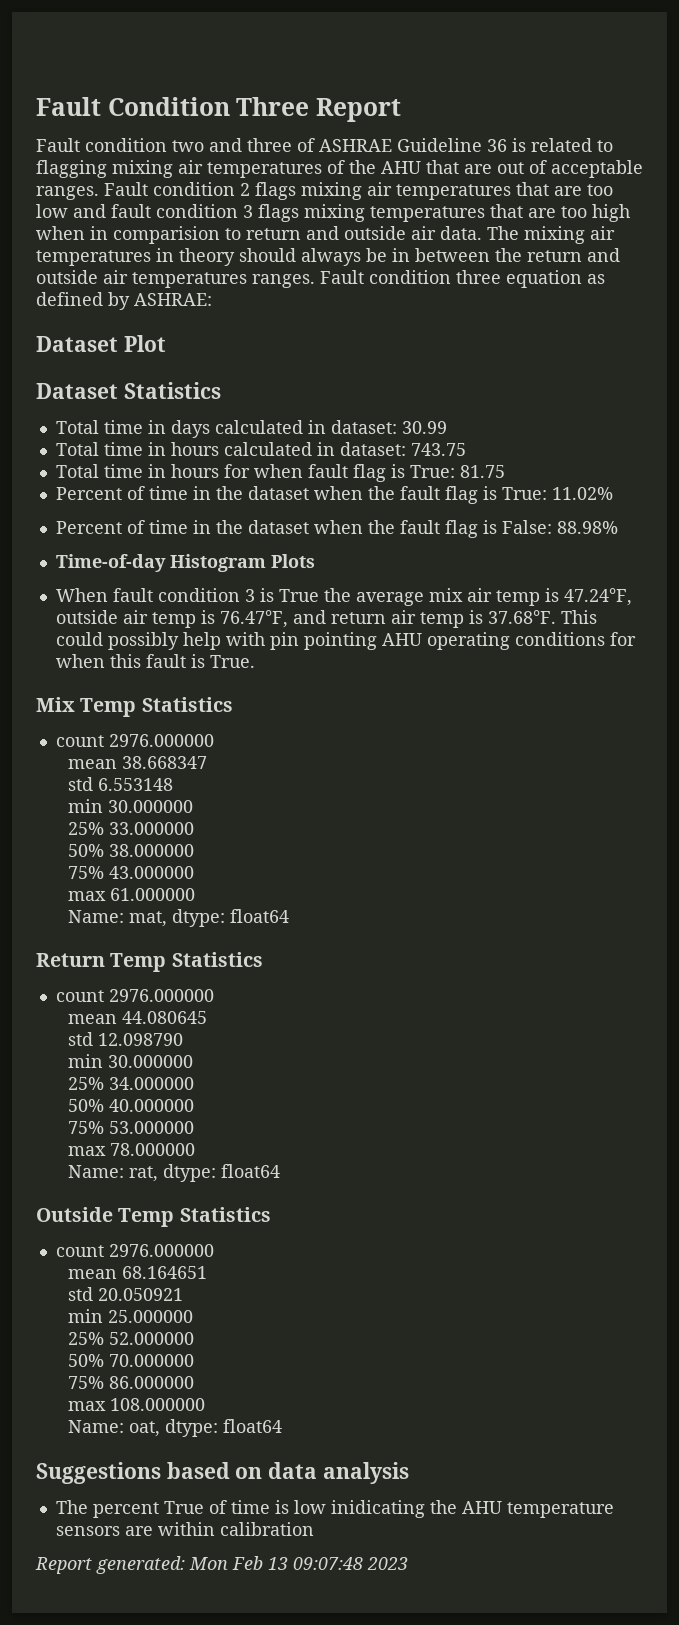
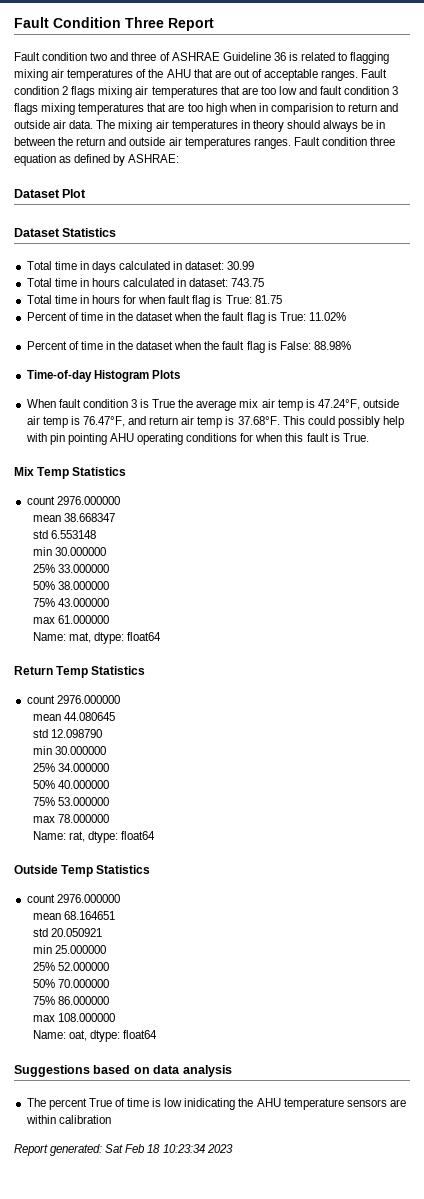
[189,1556,363,1570] Mon Feb 13 09:07:48 -> [105,1144,205,1153] Sat Feb 18 10:23:34

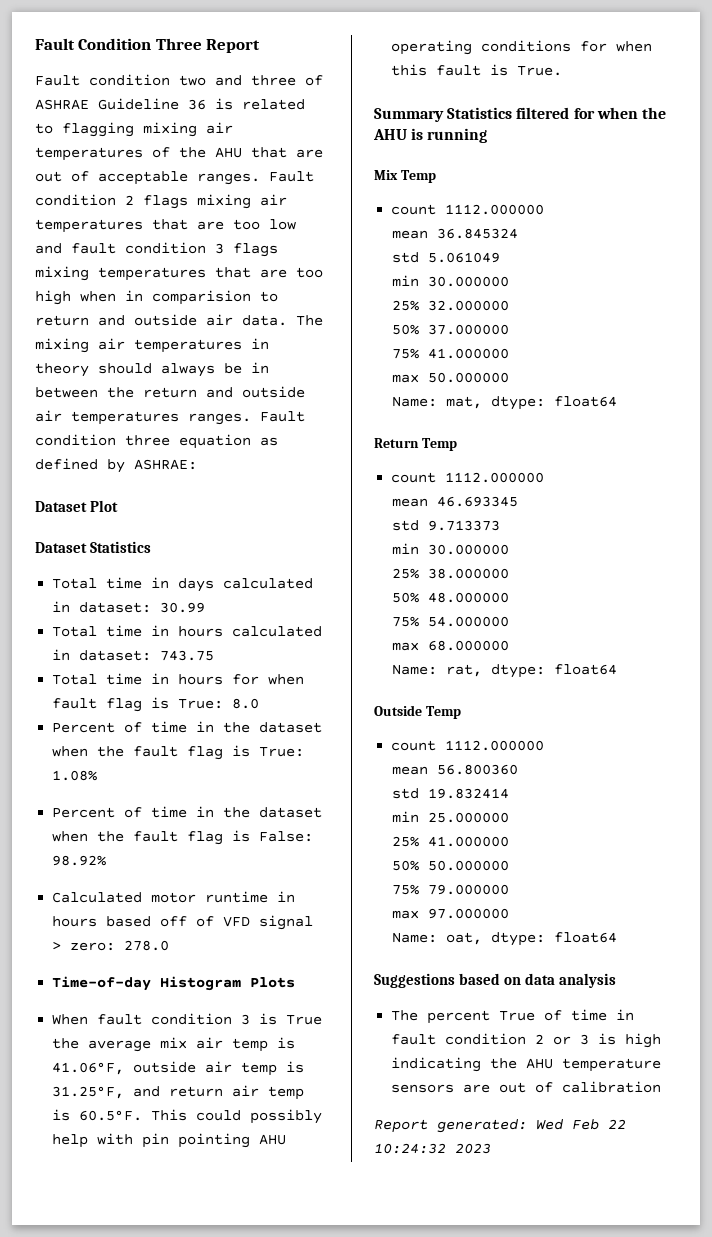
[254,295,282,304] 81.75 -> [232,698,260,709] 8.0
[308,312,346,321] 11.02% -> [52,770,98,781] 1.08%
[313,341,351,350] 88.98% -> [52,855,107,866] [52,891,296,903] [52,915,314,930] [52,940,170,951] 98.92% // Calculated motor runtime in hours based off of VFD signal > zero: 278.0
[317,399,360,410] 47.24°F, -> [52,1062,125,1075] 41.06°F,
[82,416,125,427] 76.47°F, -> [52,1086,125,1099] 31.25°F,
[237,416,280,425] 37.68°F. -> [79,1110,143,1121] 60.5°F.
(369, 437) none -> [374,107,666,122] [373,128,488,143] // Summary Statistics filtered for when the AHU is running
[72,467,127,476] [26,496,120,505] [32,513,115,522] [32,530,96,539] [32,547,106,556] [32,564,109,573] [32,581,109,590] [32,598,109,607] [32,615,109,624] Statistics // count 2976.000000 // mean 38.668347 // std 6.553148 // min 30.000000 // 25% 33.000000 // 50% 38.000000 // 75% 43.000000 // max 61.000000 -> [391,204,545,215] [392,228,519,239] [392,252,501,263] [392,275,510,287] [392,300,510,311] [392,324,510,335] [392,348,510,359] [392,372,510,383] // count 1112.000000 // mean 36.845324 // std 5.061049 // min 30.000000 // 25% 32.000000 // 50% 37.000000 // 75% 41.000000 // max 50.000000
[91,666,146,675] [26,695,120,704] [32,712,115,721] [32,729,102,738] [32,746,106,755] [32,763,109,772] [32,780,109,789] [32,797,109,806] [32,814,109,823] Statistics // count 2976.000000 // mean 44.080645 // std 12.098790 // min 30.000000 // 25% 34.000000 // 50% 40.000000 // 75% 53.000000 // max 78.000000 -> [391,472,545,483] [392,496,519,507] [392,520,501,531] [392,543,510,555] [392,568,510,579] [392,592,510,603] [392,616,510,627] [392,640,510,651] // count 1112.000000 // mean 46.693345 // std 9.713373 // min 30.000000 // 25% 38.000000 // 50% 48.000000 // 75% 54.000000 // max 68.000000
[96,865,151,874] [26,894,120,903] [32,911,115,920] [32,928,102,937] Statistics // count 2976.000000 // mean 68.164651 // std 20.050921 -> [391,740,545,751] [392,764,519,775] [392,788,510,799] // count 1112.000000 // mean 56.800360 // std 19.832414
[57,962,109,971] [32,979,109,988] [32,996,109,1005] [32,1013,115,1022] 52.000000 // 50% 70.000000 // 75% 86.000000 // max 108.000000 -> [428,836,510,847] [392,860,510,871] [392,884,510,895] [392,908,510,919] 41.000000 // 50% 50.000000 // 75% 79.000000 // max 97.000000
[152,1098,236,1110] is low inidicating -> [616,1009,635,1021] [391,1033,662,1048] [391,1057,482,1072] in fault condition 2 or 3 is high indicating
[25,1115,56,1124] within -> [499,1082,554,1093] out of
[105,1144,205,1153] Sat Feb 18 10:23:34 -> [536,1119,626,1130] [374,1143,446,1154] Wed Feb 22 10:24:32

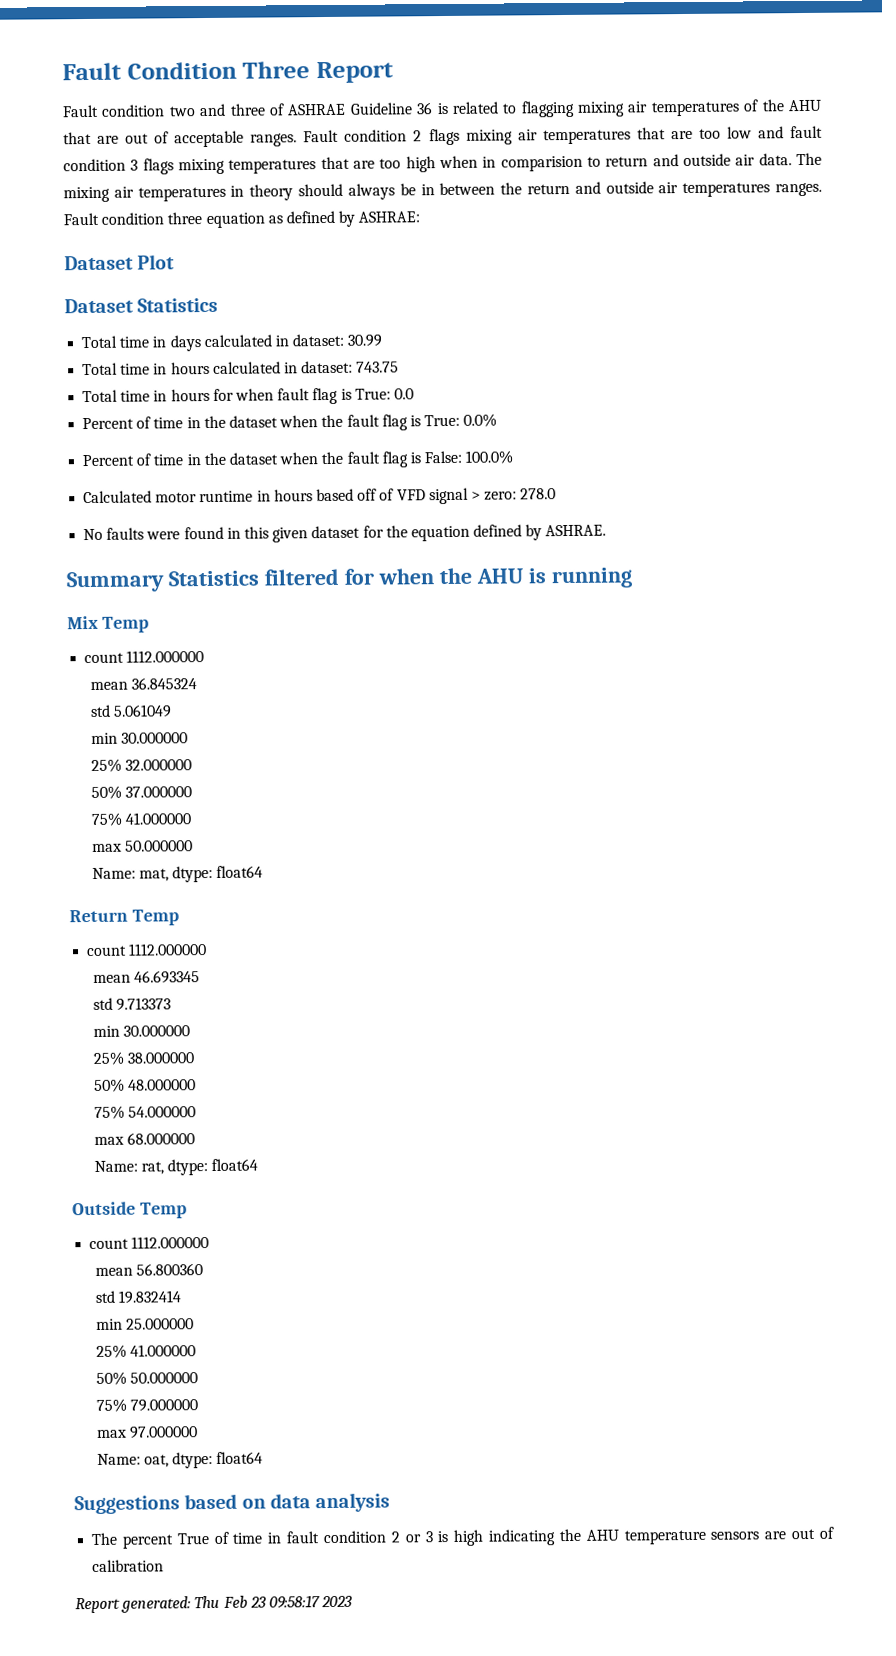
[232,698,260,709] 8.0 -> [393,388,414,400] 0.0
[52,770,98,781] 1.08% -> [463,413,498,427] 0.0%
[52,855,107,866] 98.92% -> [465,450,514,464] 100.0%
[52,976,296,991] [52,1013,323,1025] [52,1037,296,1052] [52,1061,305,1076] [52,1085,305,1100] [52,1109,323,1124] [52,1133,287,1148] [391,40,653,55] [391,64,563,76] Time-of-day Histogram Plots // When fault condition 3 is True the average mix air temp is 41.06°F, outside air temp is 31.25°F, and return air temp is 60.5°F. This could possibly help with pin pointing AHU operating conditions for when this fault is True. -> [83,524,607,543] No faults were found in this given dataset for the equation defined by ASHRAE.
[536,1119,626,1130] [374,1143,446,1154] Wed Feb 22 10:24:32 -> [194,1595,320,1609] Thu Feb 23 09:58:17

